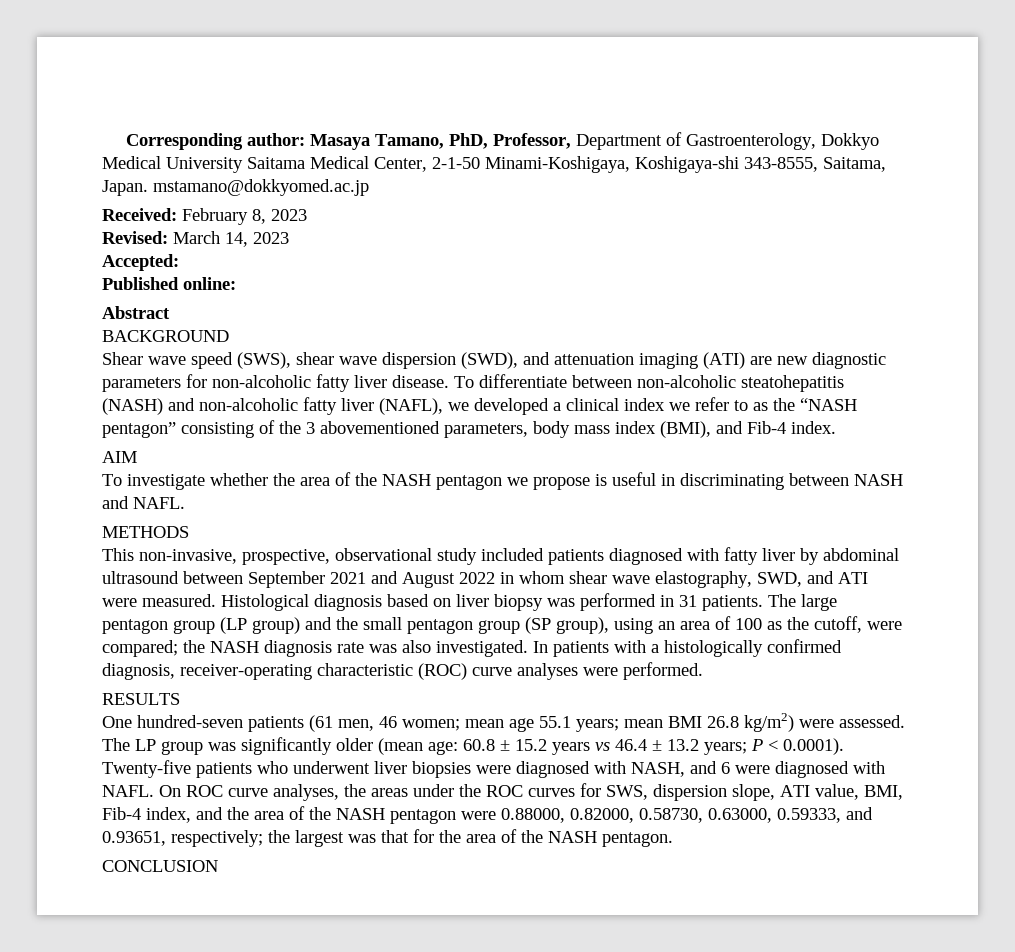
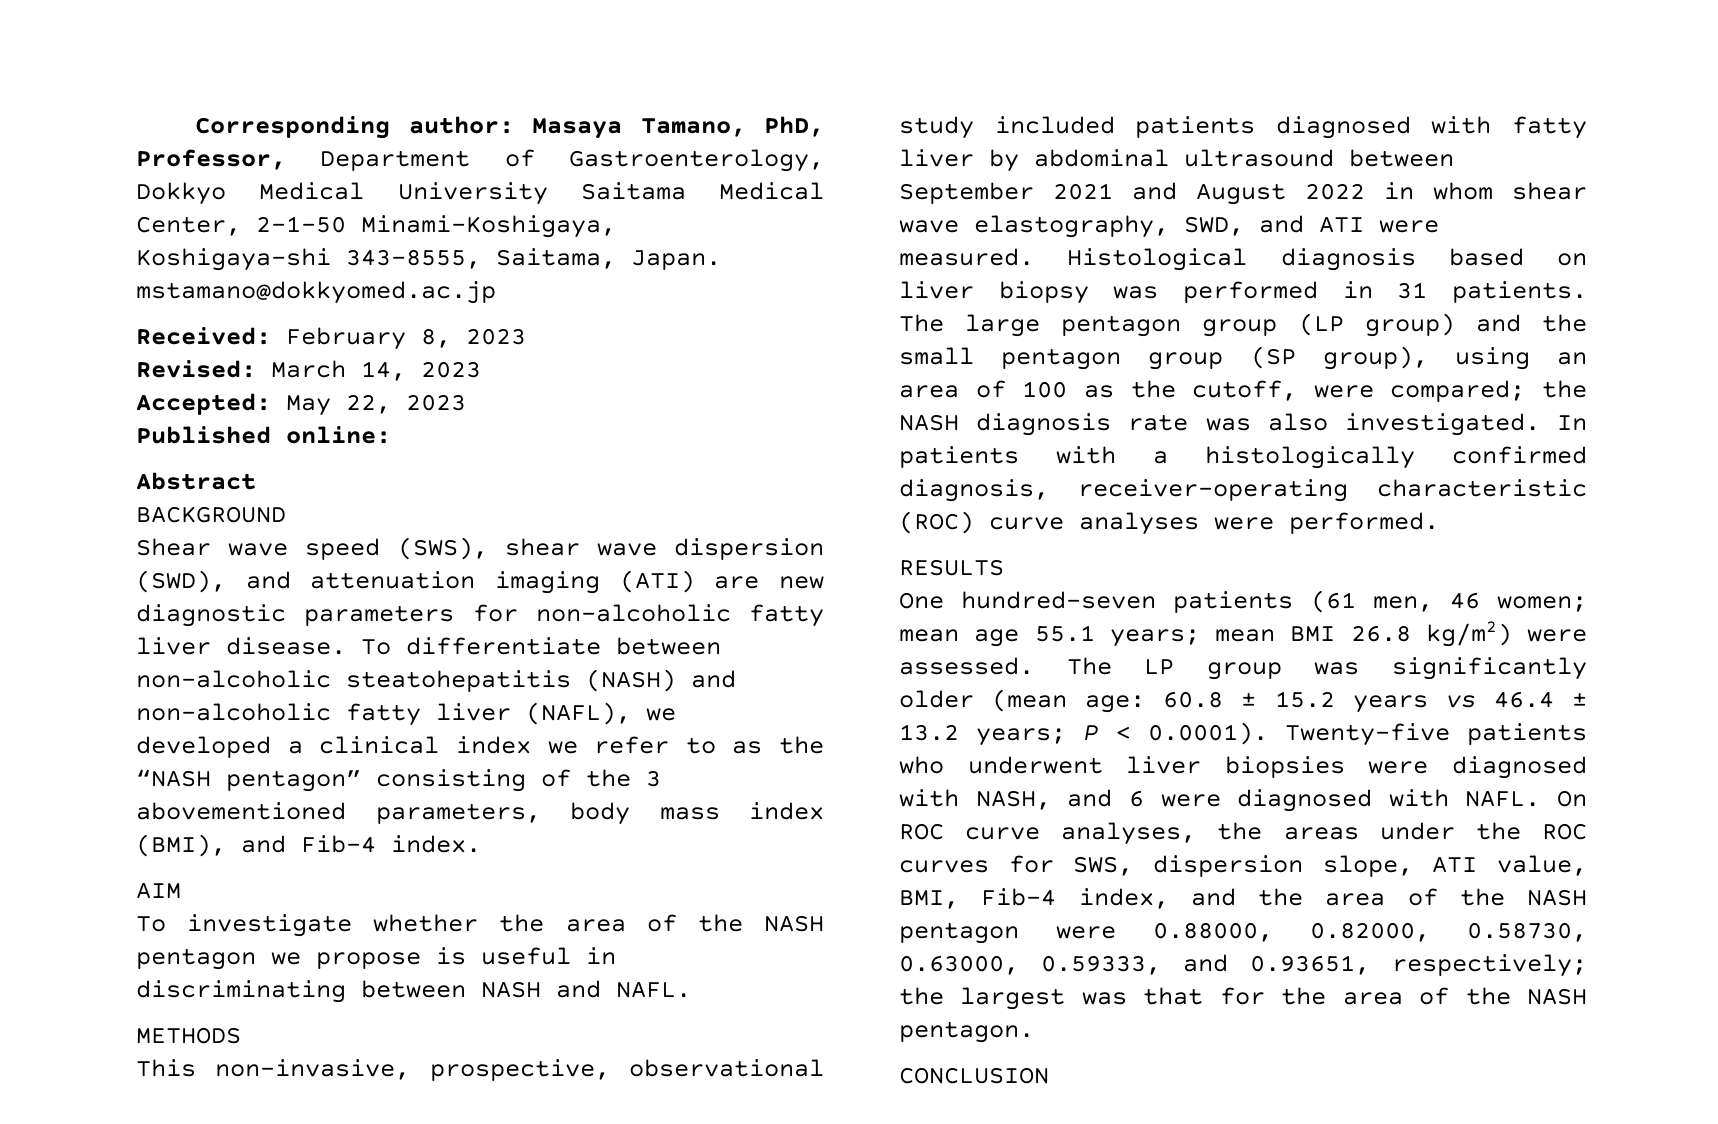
(179, 262) none -> [286,394,466,416] May 22, 2023

